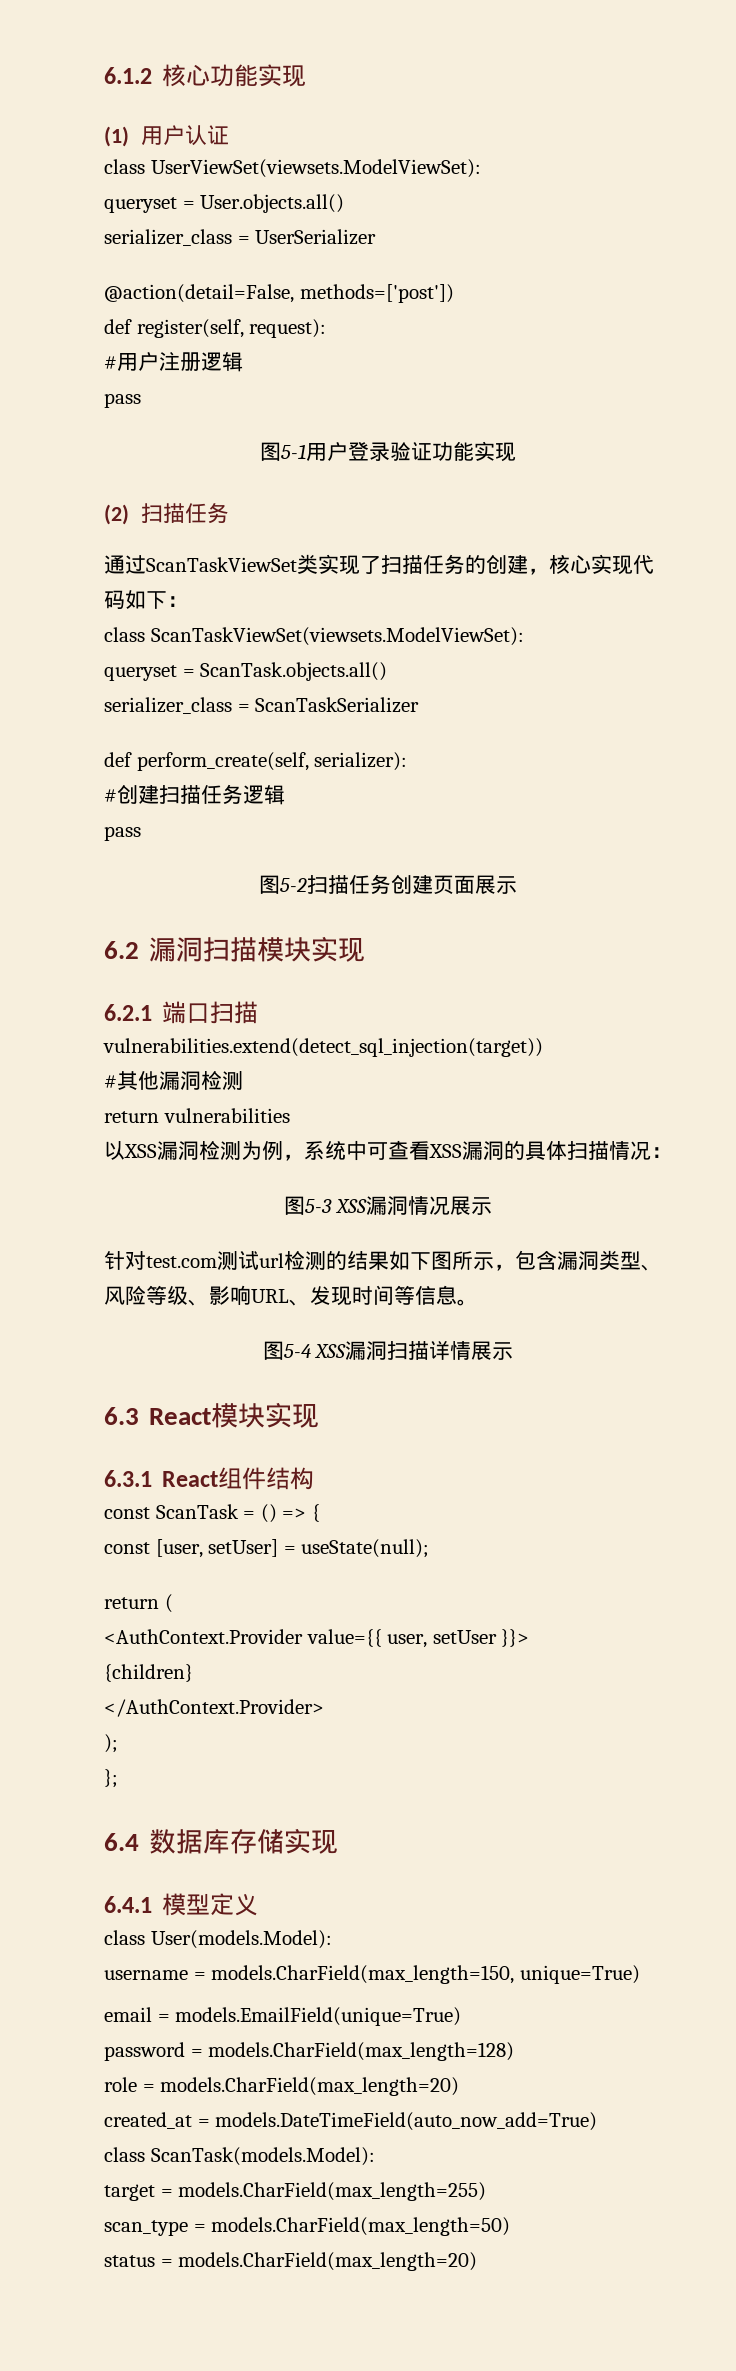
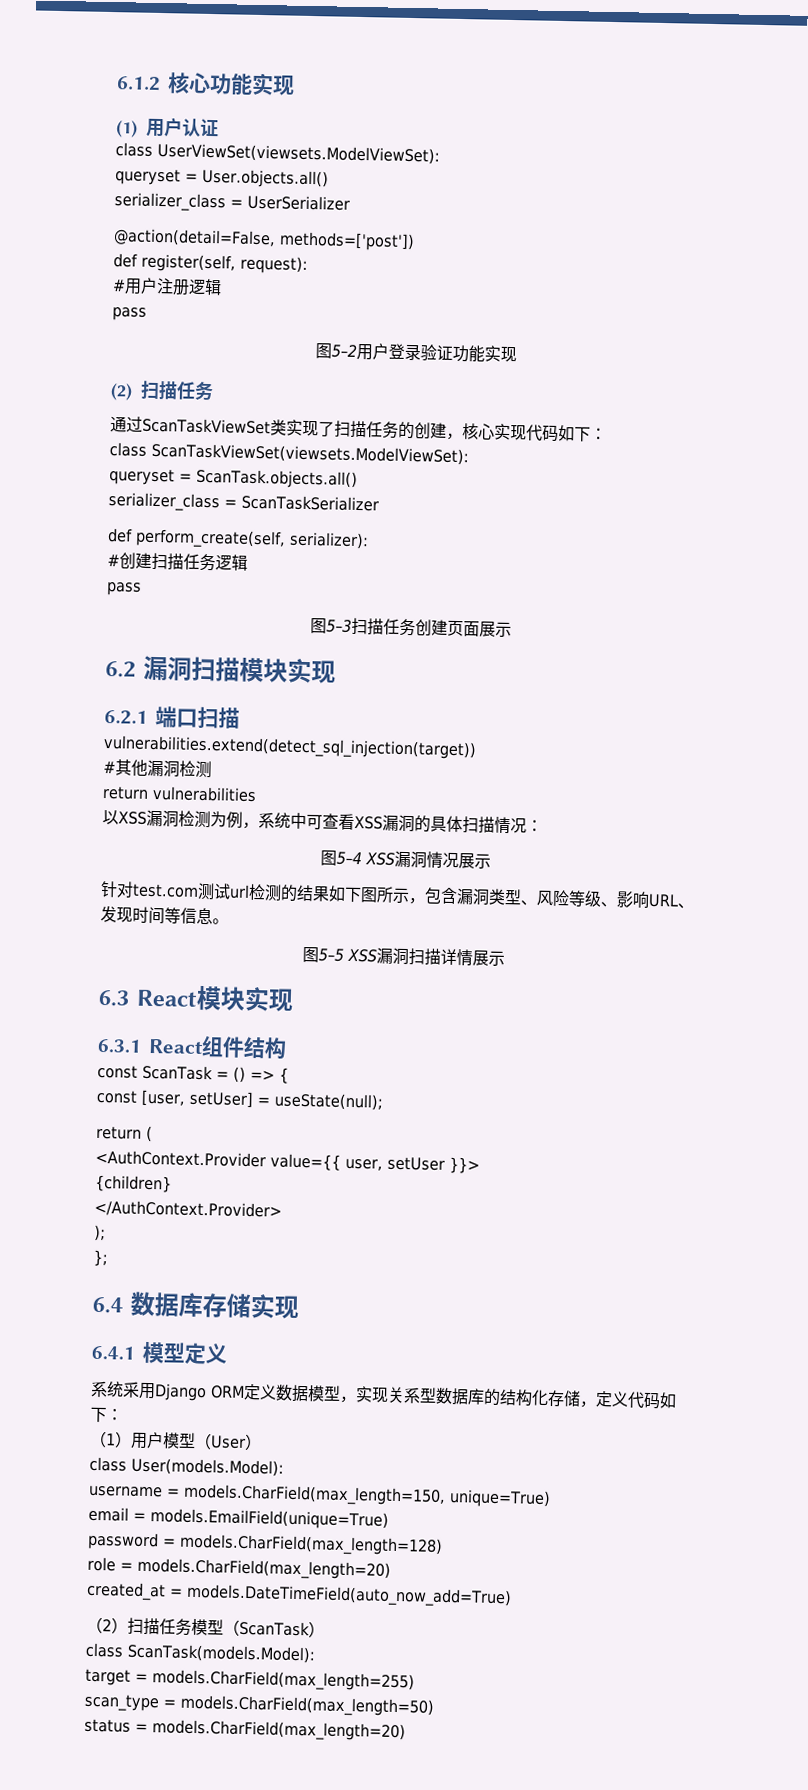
[281,444,306,459] 5-1 -> [330,344,357,358] 5–2
[280,878,307,892] 5-2 -> [325,619,352,633] 5–3
[305,1199,333,1213] 5-3 -> [336,851,362,866] 5–4
[283,1344,311,1358] 5-4 -> [318,948,344,962] 5–5
(259, 1905) none -> [90,1380,677,1410] [90,1406,123,1423] [89,1430,262,1451] // 系统采用Django ORM定义数据模型，实现关系型数据库的结构化存储，定义代码如下： // （1）用户模型（User）
(598, 2121) none -> [86,1616,325,1638] // （2）扫描任务模型（ScanTask）

